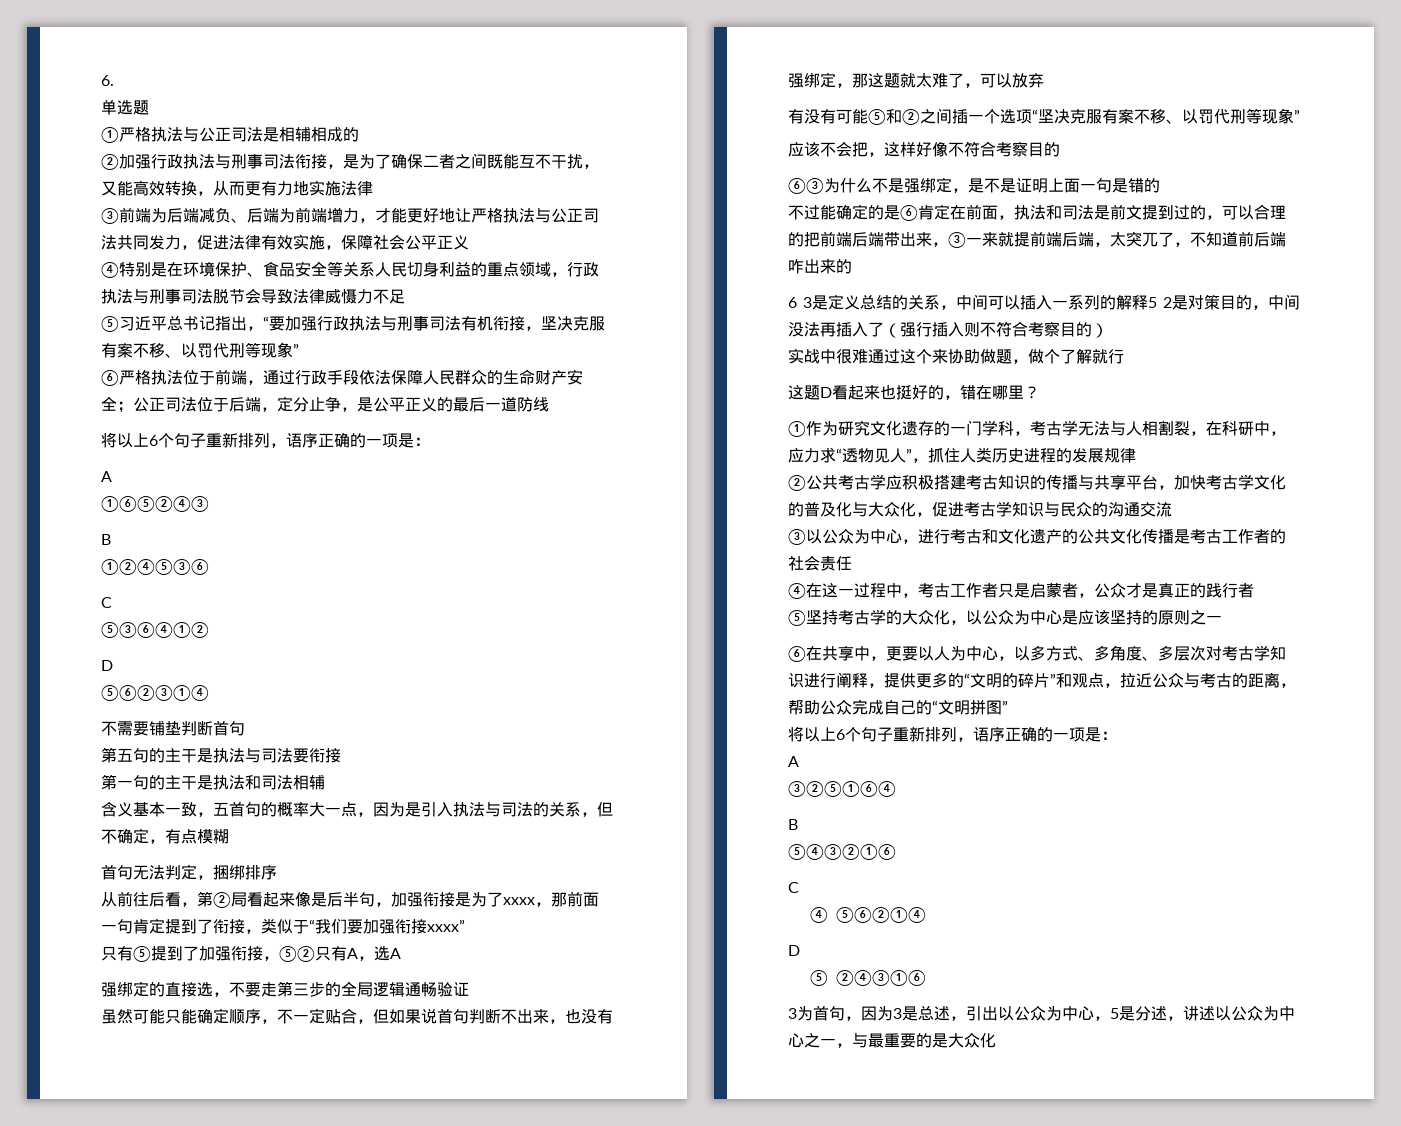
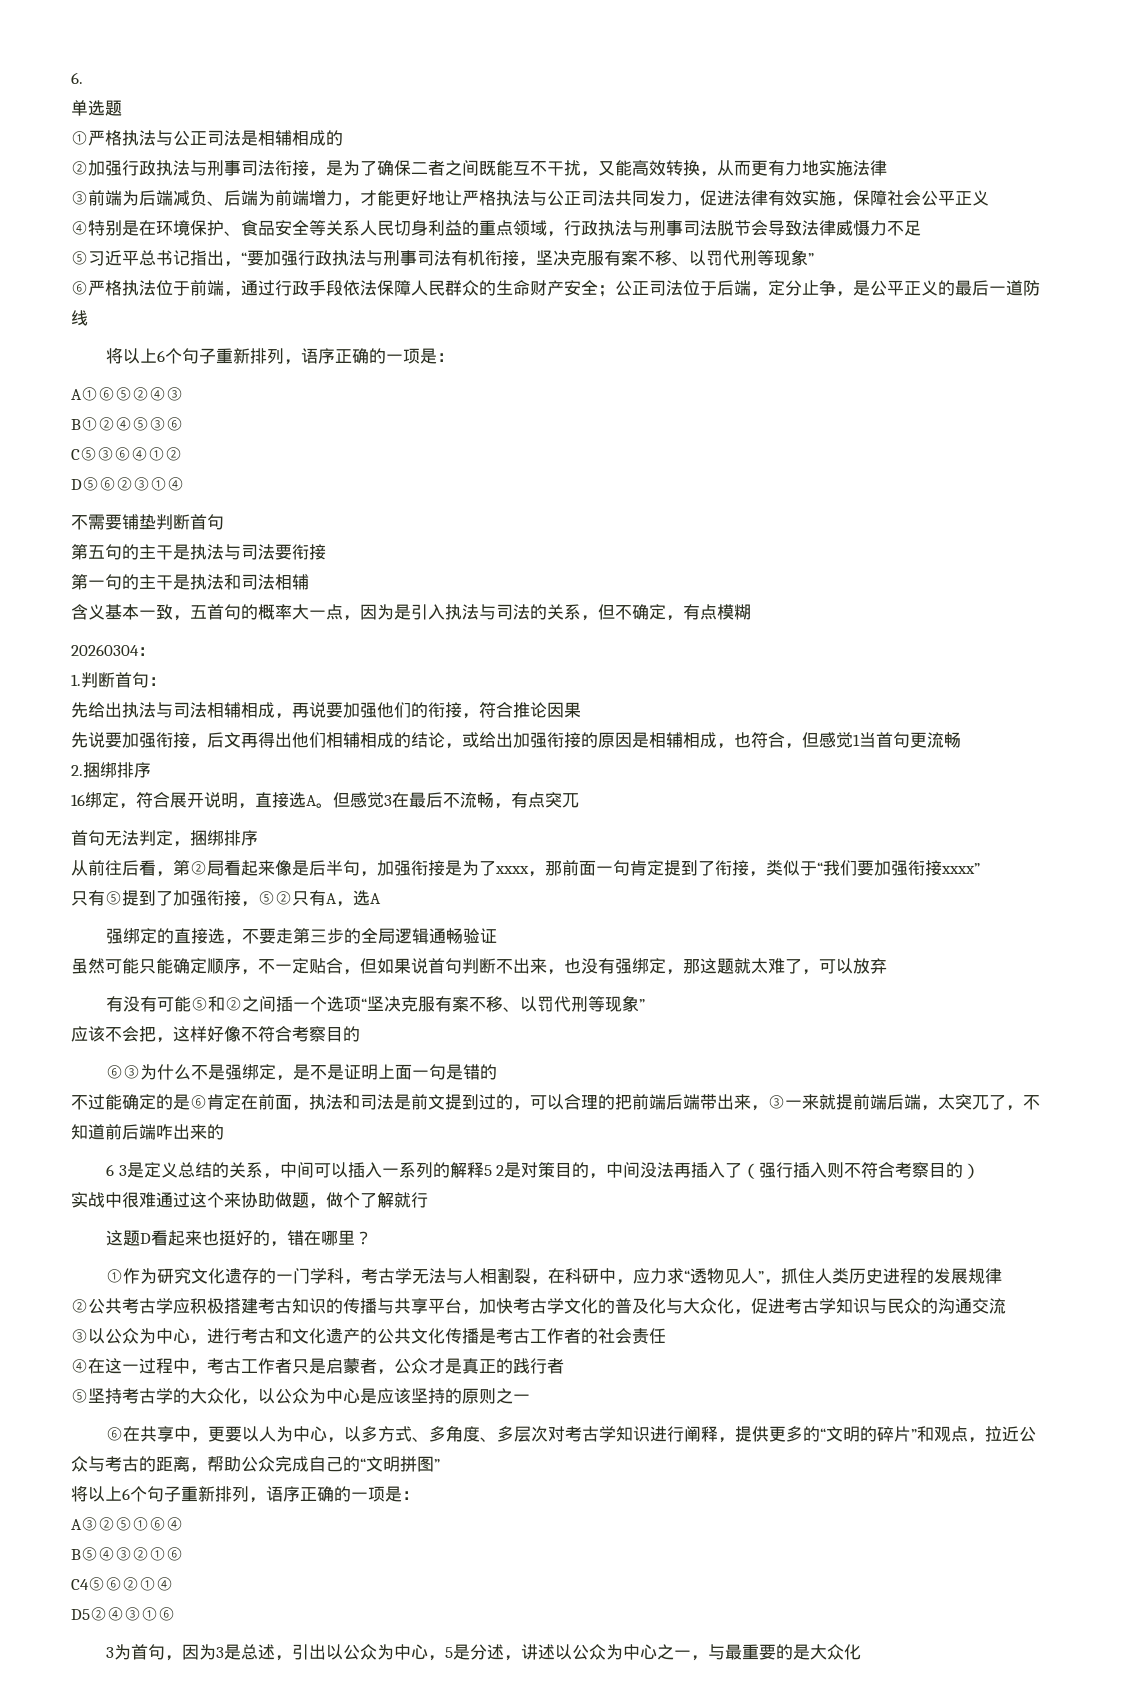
[101,471,112,482] [101,496,209,512] [101,534,111,545] [101,559,209,575] [101,597,112,608] [101,622,209,638] [101,660,113,671] [101,685,209,701] A // ①⑥⑤②④③ // B // ①②④⑤③⑥ // C // ⑤③⑥④①② // D // ⑤⑥②③①④ -> [71,387,183,401] [71,417,183,431] [71,447,182,461] [71,477,184,491] A①⑥⑤②④③ // B①②④⑤③⑥ // C⑤③⑥④①② // D⑤⑥②③①④
(229, 836) none -> [71,644,155,656] [71,672,166,688] [71,702,581,719] [71,732,961,749] [71,762,151,778] [71,792,579,809] // 20260304： // 1.判断首句： // 先给出执法与司法相辅相成，再说要加强他们的衔接，符合推论因果 // 先说要加强衔接，后文再得出他们相辅相成的结论，或给出加强衔接的原因是相辅相成，也符合，但感觉1当首句更流畅 // 2.捆绑排序 // 16绑定，符合展开说明，直接选A。但感觉3在最后不流畅，有点突兀
[788,756,799,767] [788,781,896,797] [788,819,798,830] [788,844,896,860] [788,882,799,893] [809,907,926,923] [788,945,800,956] [809,970,926,986] A // ③②⑤①⑥④ // B // ⑤④③②①⑥ // C // ④ ⑤⑥②①④ // D // ⑤ ②④③①⑥ -> [71,1517,183,1531] [71,1547,183,1561] [71,1577,173,1591] [71,1607,175,1621] A③②⑤①⑥④ // B⑤④③②①⑥ // C4⑤⑥②①④ // D5②④③①⑥

